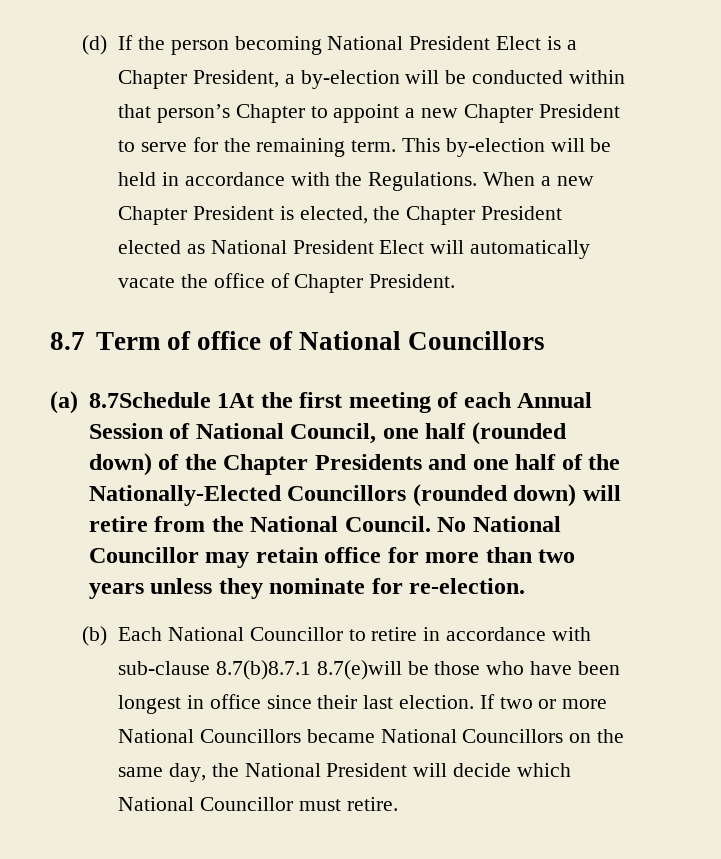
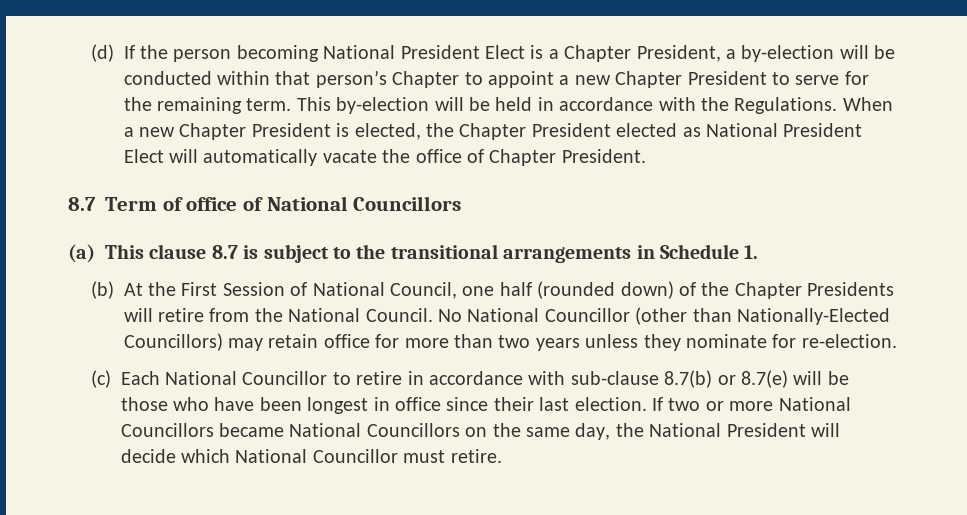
[88,392,593,413] 8.7Schedule 1At the first meeting of each Annual -> [105,244,759,263] [90,281,218,299] This clause 8.7 is subject to the transitional arrangements in Schedule 1. // (b) At the First
[428,454,621,470] [88,484,577,507] and one half of the Nationally-Elected Councillors (rounded down) -> (895, 289) none
(199, 555) none -> [635,307,891,325] [123,333,223,351] (other than Nationally-Elected Councillors)
[82,626,108,646] (b) -> [90,370,111,388] (c)
[216,660,402,680] 8.7(b)8.7.1 8.7(e)will -> [664,370,823,388] 8.7(b) or 8.7(e) will

